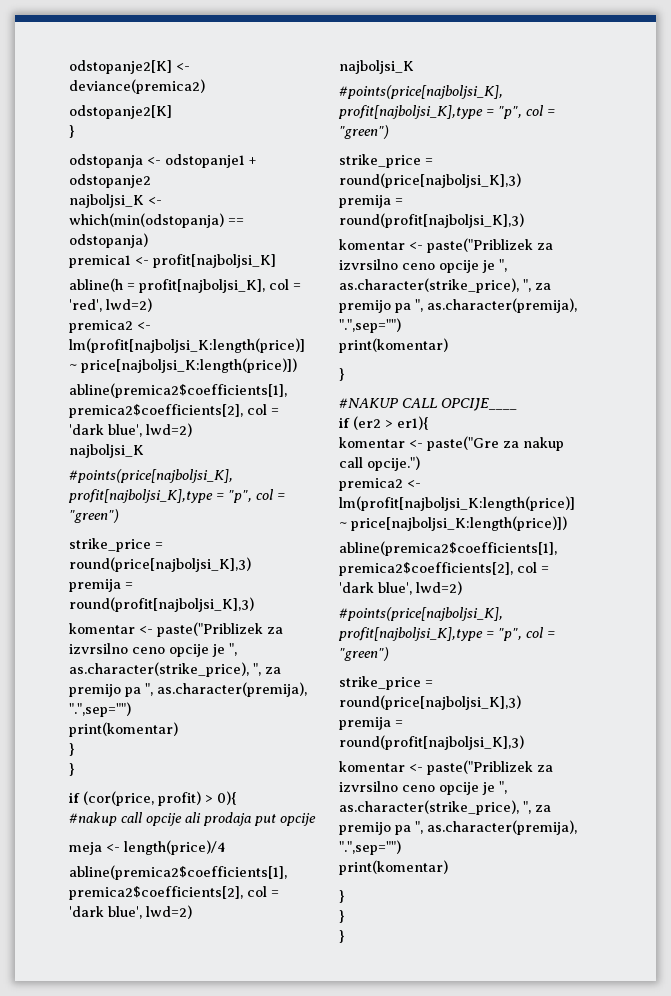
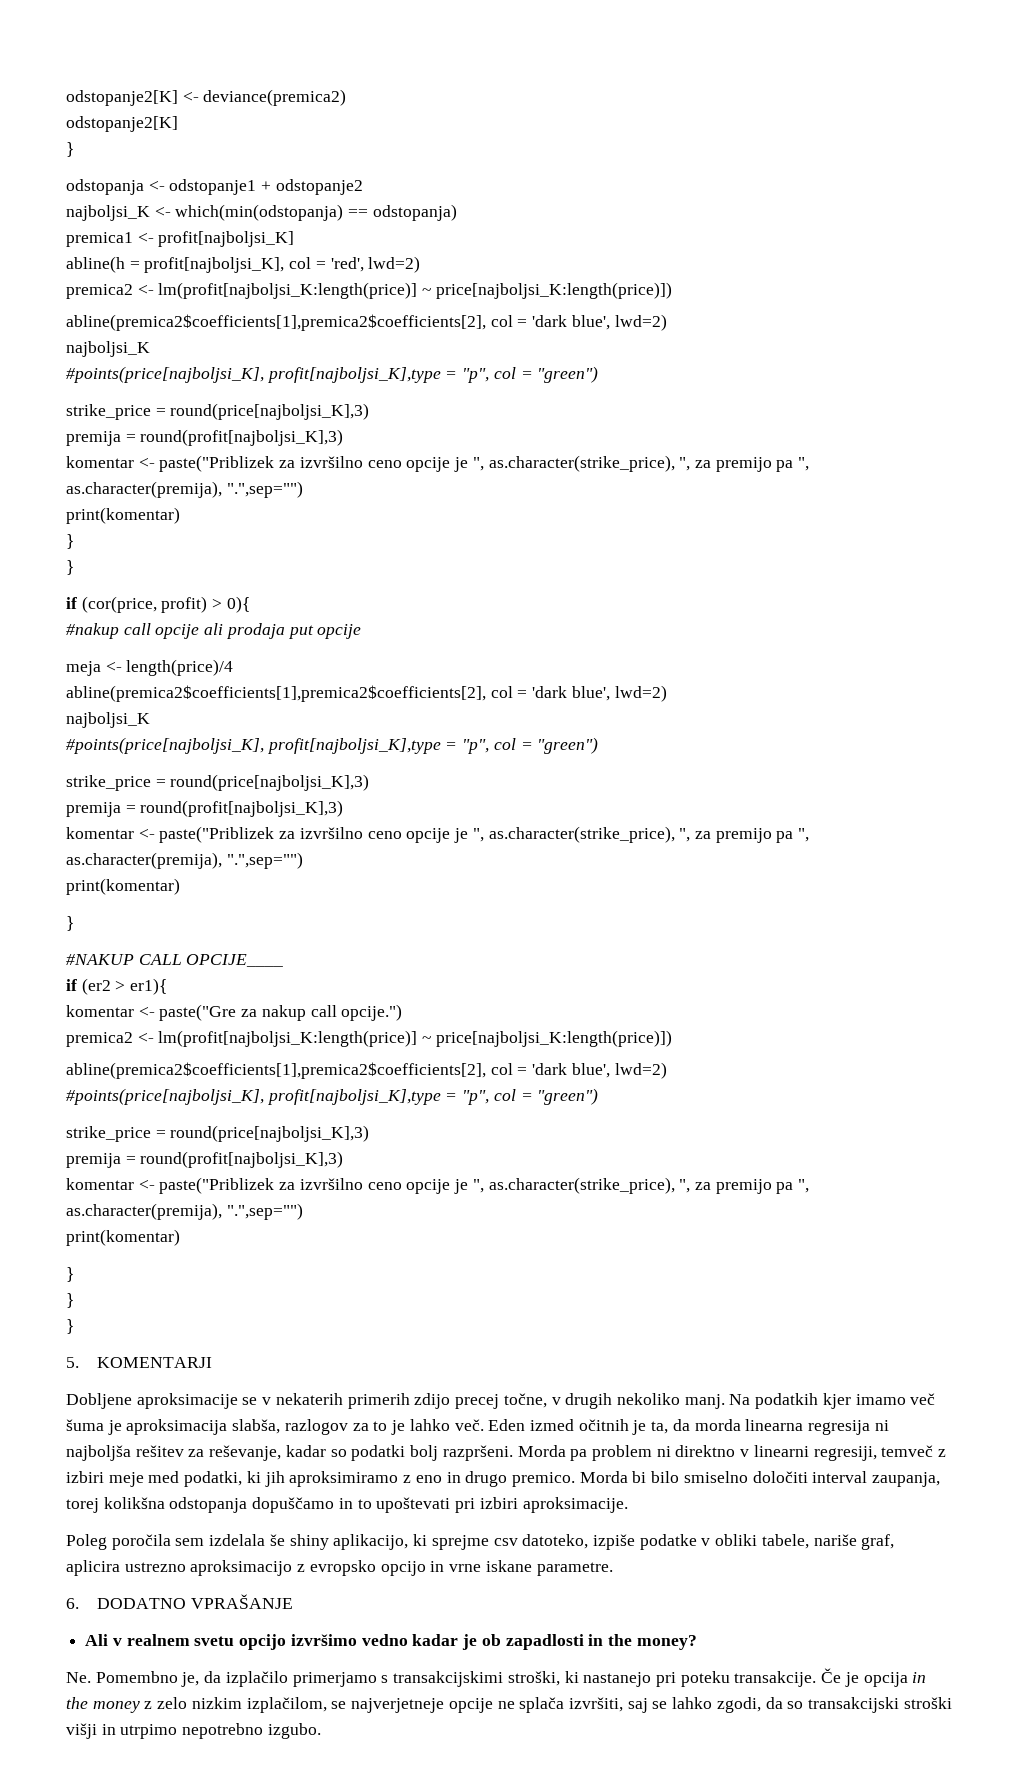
[69,643,128,654] izvrsilno -> [299,456,363,468] izvršilno
[339,259,398,270] izvrsilno -> [299,827,363,839] izvršilno
[339,781,398,792] izvrsilno -> [299,1178,363,1190] izvršilno
(345, 936) none -> [66,1357,213,1368] [66,1393,936,1409] [66,1419,889,1435] [66,1445,947,1461] [66,1471,941,1487] [66,1497,628,1513] [66,1534,895,1550] [66,1560,613,1576] [66,1594,294,1609] [85,1634,697,1650] [66,1668,927,1687] [66,1697,952,1713] [66,1723,321,1739] // 5. KOMENTARJI // Dobljene aproksimacije se v nekaterih primerih zdijo precej točne, v drugih nekoliko manj. Na podatkih kjer imamo več šuma je aproksimacija slabša, razlogov za to je lahko več. Eden izmed očitnih je ta, da morda linearna regresija ni najboljša rešitev za reševanje, kadar so podatki bolj razpršeni. Morda pa problem ni direktno v linearni regresiji, temveč z izbiri meje med podatki, ki jih aproksimiramo z eno in drugo premico. Morda bi bilo smiselno določiti interval zaupanja, torej kolikšna odstopanja dopuščamo in to upoštevati pri izbiri aproksimacije. // Poleg poročila sem izdelala še shiny aplikacijo, ki sprejme csv datoteko, izpiše podatke v obliki tabele, nariše graf, aplicira ustrezno aproksimacijo z evropsko opcijo in vrne iskane parametre. // 6. DODATNO VPRAŠANJE // Ali v realnem svetu opcijo izvršimo vedno kadar je ob zapadlosti in the money? // Ne. Pomembno je, da izplačilo primerjamo s transakcijskimi stroški, ki nastanejo pri poteku transakcije. Če je opcija in the money z zelo nizkim izplačilom, se najverjetneje opcije ne splača izvršiti, saj se lahko zgodi, da so transakcijski stroški višji in utrpimo nepotrebno izgubo.

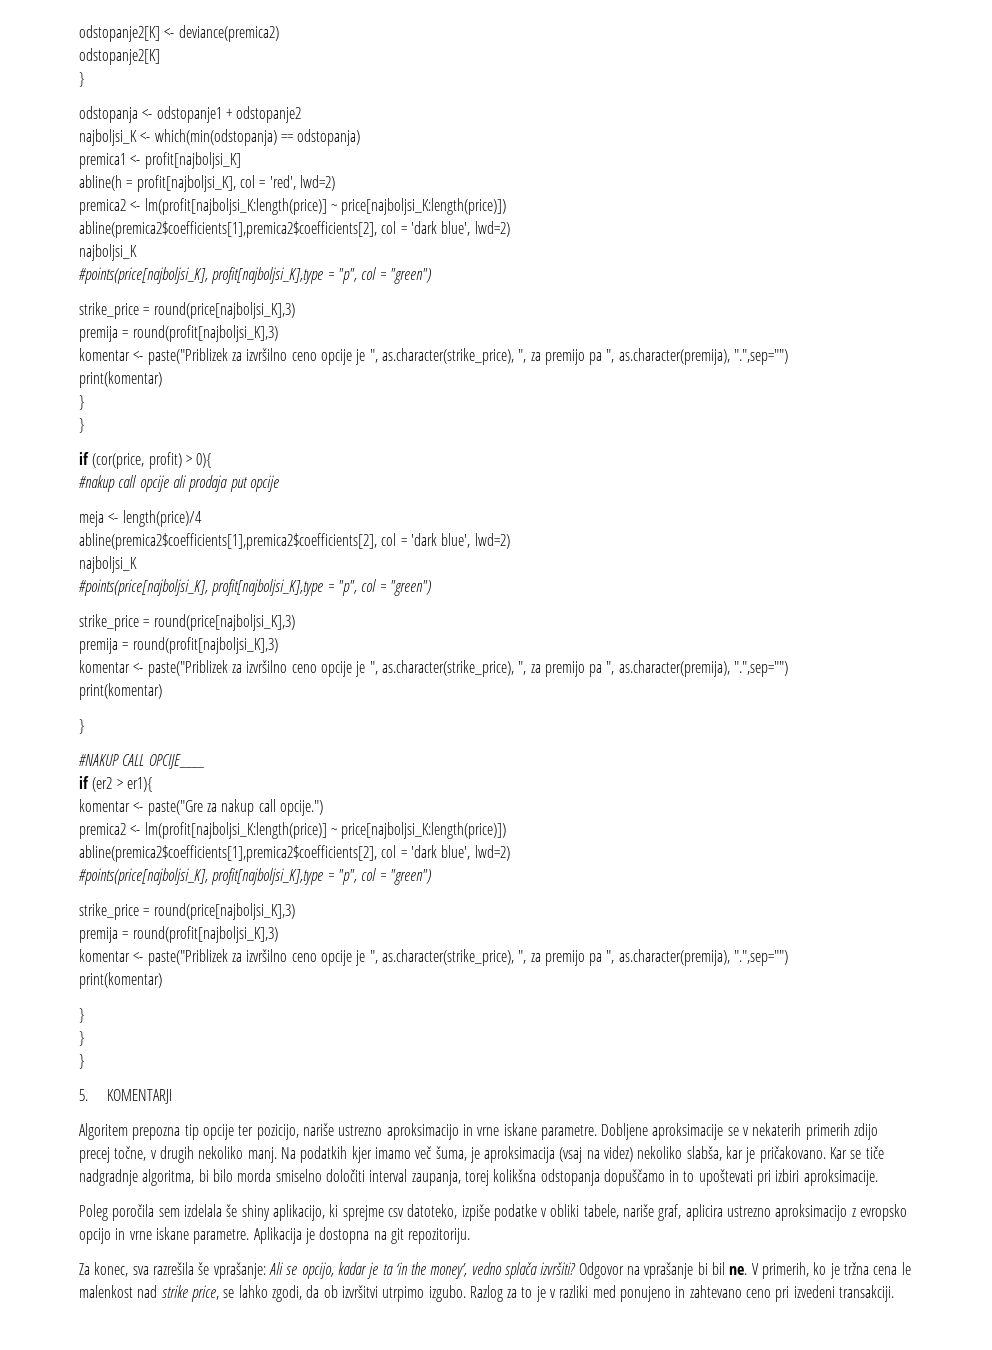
(213, 1362) none -> [79,1123,597,1140] Algoritem prepozna tip opcije ter pozicijo, nariše ustrezno aproksimacijo in vrne iskane parametre.
[66,1419,104,1431] šuma -> [435,1146,467,1161] šuma,
[232,1419,889,1435] [66,1445,947,1461] [66,1471,628,1487] slabša, razlogov za to je lahko več. Eden izmed očitnih je ta, da morda linearna regresija ni najboljša rešitev za reševanje, kadar so podatki bolj razpršeni. Morda pa problem ni direktno v linearni regresiji, temveč z izbiri meje med podatki, ki jih aproksimiramo z eno in drugo premico. Morda -> [559,1146,884,1163] [79,1169,195,1186] (vsaj na videz) nekoliko slabša, kar je pričakovano. Kar se tiče nadgradnje algoritma,
(680, 1477) none -> [237,1169,272,1182] morda
[66,1594,294,1609] [85,1634,697,1650] [66,1668,927,1687] [66,1697,952,1713] [66,1723,321,1739] // 6. DODATNO VPRAŠANJE // Ali v realnem svetu opcijo izvršimo vedno kadar je ob zapadlosti in the money? // Ne. Pomembno je, da izplačilo primerjamo s transakcijskimi stroški, ki nastanejo pri poteku transakcije. Če je opcija in the money z zelo nizkim izplačilom, se najverjetneje opcije ne splača izvršiti, saj se lahko zgodi, da so transakcijski stroški višji in utrpimo nepotrebno izgubo. -> [253,1227,471,1244] [79,1262,911,1279] [79,1285,895,1302] Aplikacija je dostopna na git repozitoriju. // Za konec, sva razrešila še vprašanje: Ali se opcijo, kadar je ta ‘in the money’, vedno splača izvršiti? Odgovor na vprašanje bi bil ne. V primerih, ko je tržna cena le malenkost nad strike price, se lahko zgodi, da ob izvršitvi utrpimo izgubo. Razlog za to je v razliki med ponujeno in zahtevano ceno pri izvedeni transakciji.

